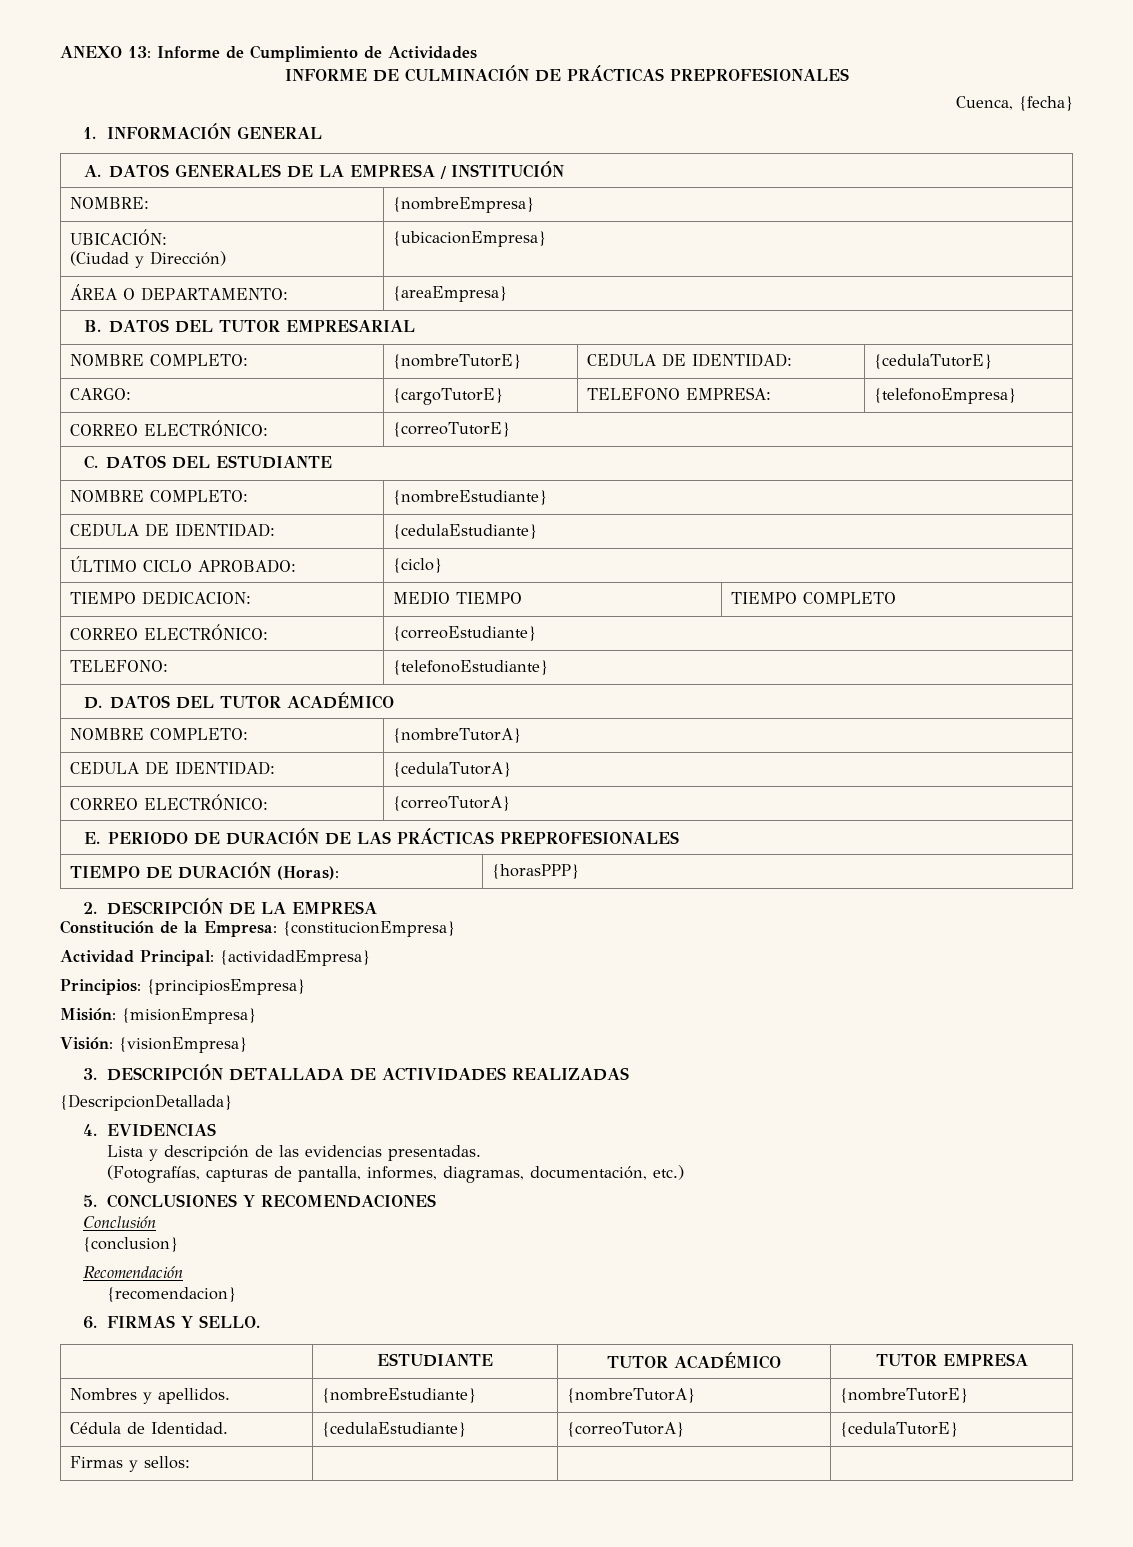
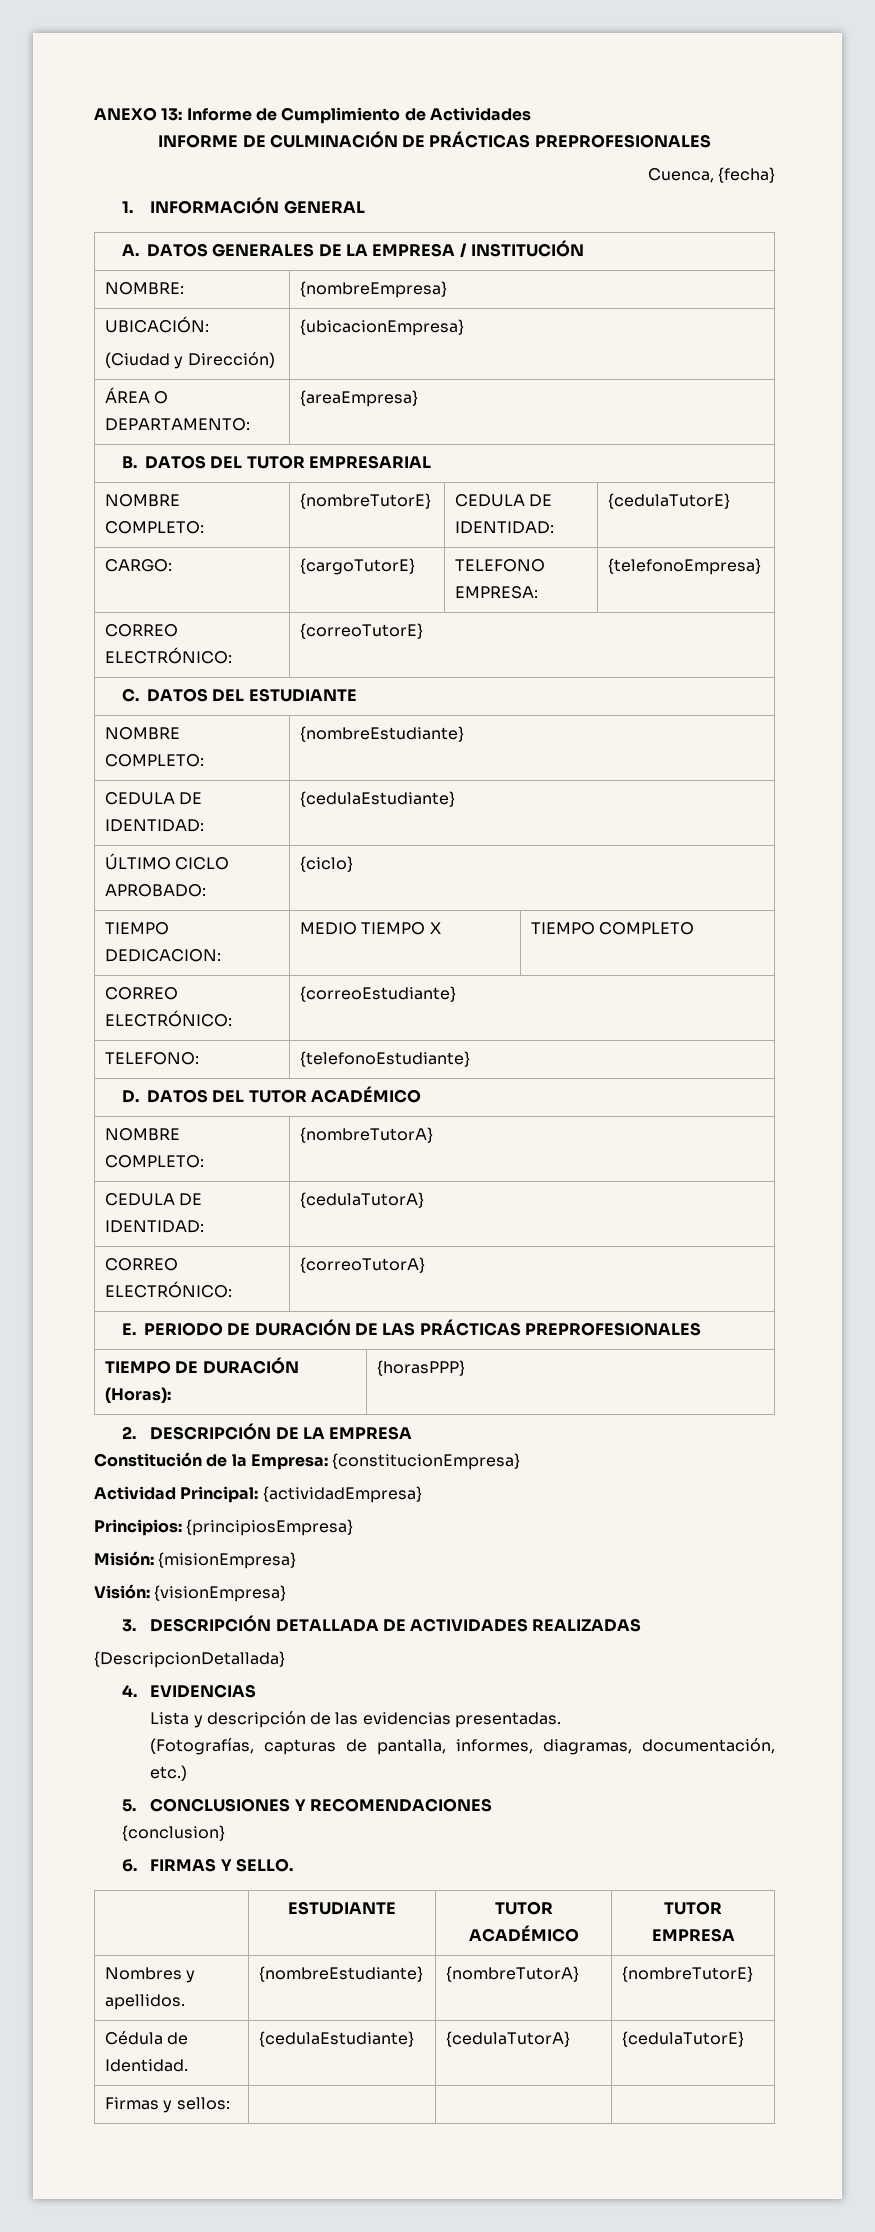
(522, 598) none -> [429,922,441,934] X
[83,1216,157,1228] // Conclusión -> (492, 1805) none
[83,1266,184,1279] [106,1287,236,1302] // Recomendación // {recomendacion} -> (226, 1833) none
[566,1422,684,1437] {correoTutorA} -> [446,2031,571,2047] {cedulaTutorA}

